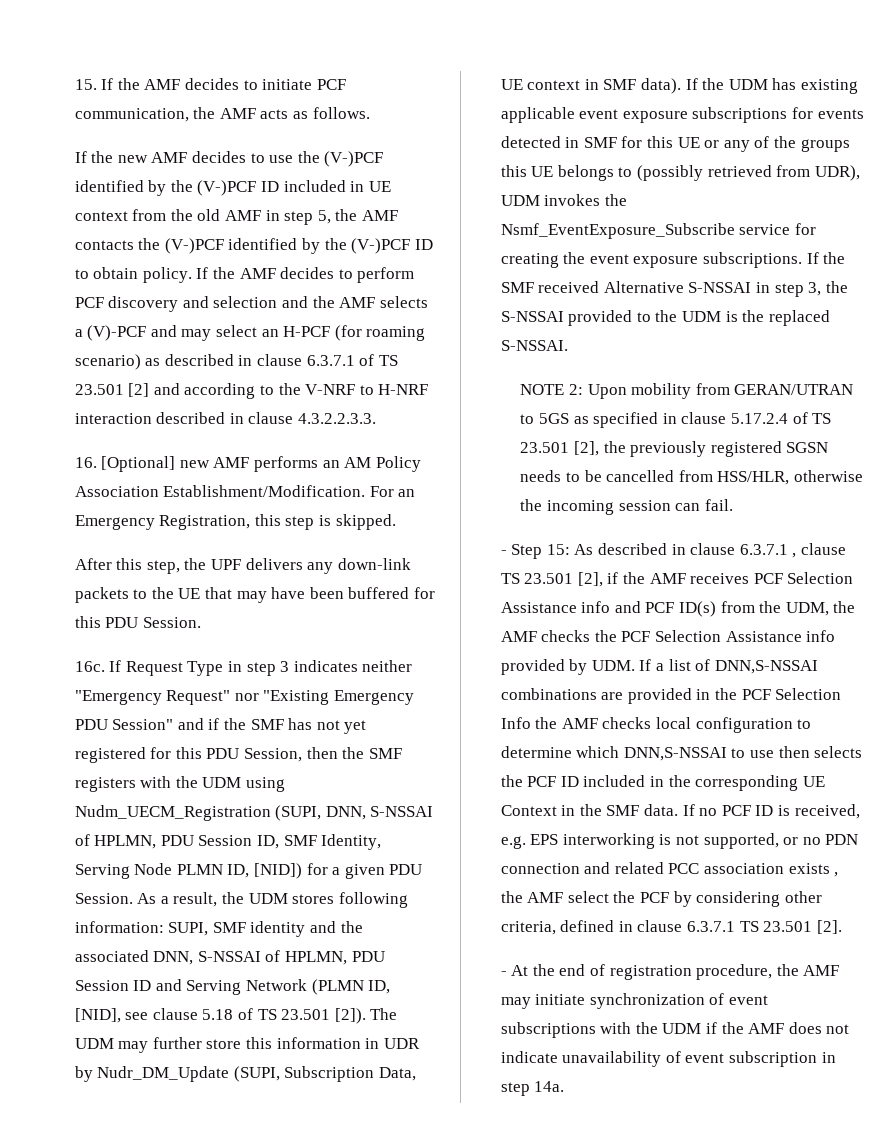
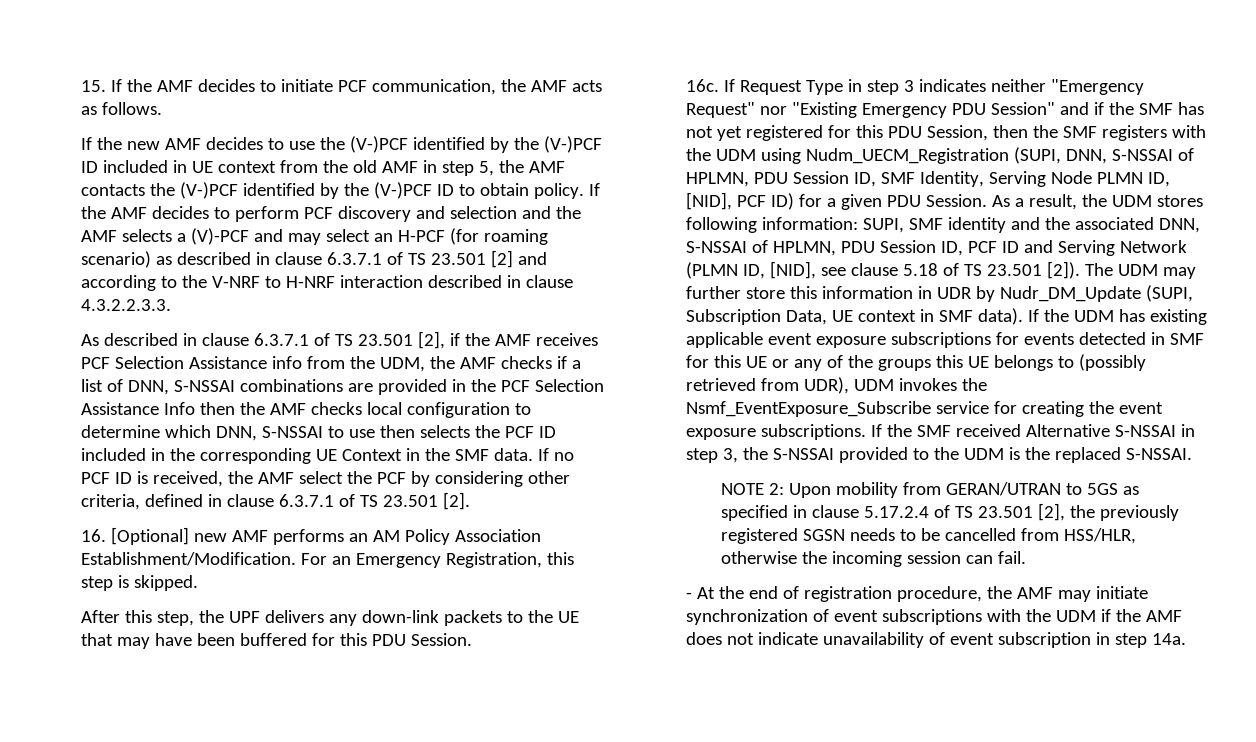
(377, 418) none -> [80,331,598,349] [80,356,581,372] [80,379,604,395] [80,402,531,418] [80,425,556,441] [80,448,574,464] [80,471,570,487] [80,492,470,510] // As described in clause 6.3.7.1 of TS 23.501 [2], if the AMF receives PCF Selection Assistance info from the UDM, the AMF checks if a list of DNN, S-NSSAI combinations are provided in the PCF Selection Assistance Info then the AMF checks local configuration to determine which DNN, S-NSSAI to use then selects the PCF ID included in the corresponding UE Context in the SMF data. If no PCF ID is received, the AMF select the PCF by considering other criteria, defined in clause 6.3.7.1 of TS 23.501 [2].
[254,863,303,879] [NID]) -> [685,192,794,210] [NID], PCF ID)
(129, 985) none -> [940,241,997,256] ID, PCF
[500,543,847,559] [500,572,854,587] [500,601,856,617] [500,630,836,642] [500,659,818,675] [500,688,842,704] [500,717,812,733] [500,746,863,761] [500,775,825,791] [500,804,860,819] [500,833,859,849] [500,862,839,877] [500,891,822,907] [500,920,842,935] // - Step 15: As described in clause 6.3.7.1 , clause TS 23.501 [2], if the AMF receives PCF Selection Assistance info and PCF ID(s) from the UDM, the AMF checks the PCF Selection Assistance info provided by UDM. If a list of DNN,S-NSSAI combinations are provided in the PCF Selection Info the AMF checks local configuration to determine which DNN,S-NSSAI to use then selects the PCF ID included in the corresponding UE Context in the SMF data. If no PCF ID is received, e.g. EPS interworking is not supported, or no PDN connection and related PCC association exists , the AMF select the PCF by considering other criteria, defined in clause 6.3.7.1 TS 23.501 [2]. -> (1027, 557) none

